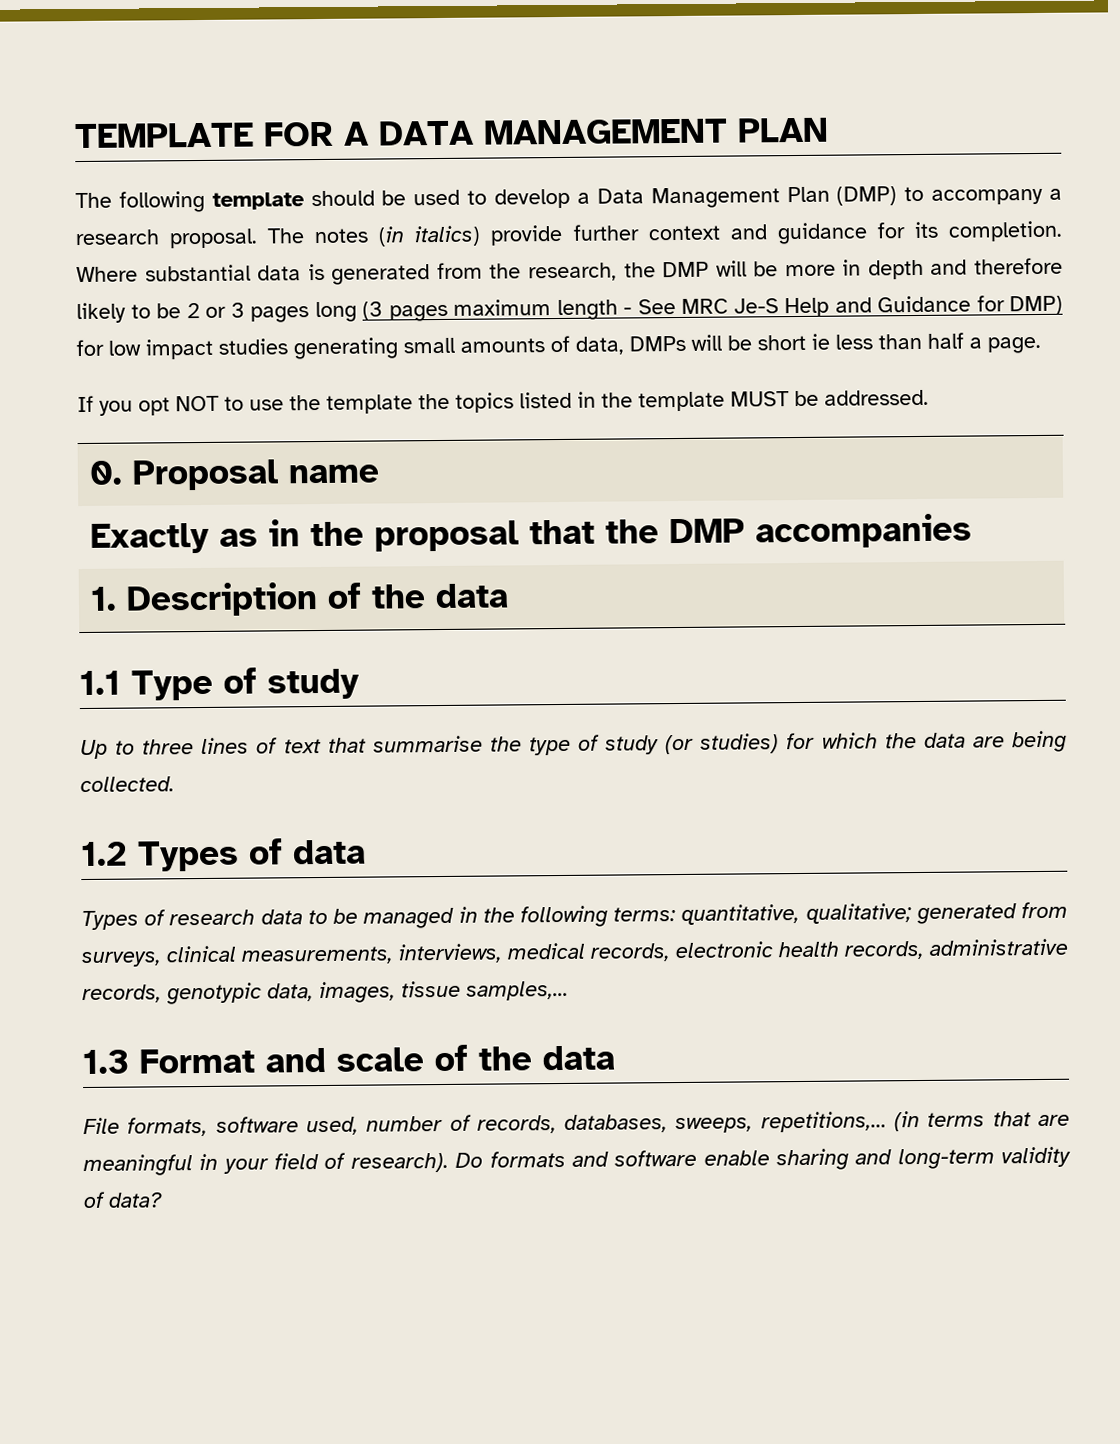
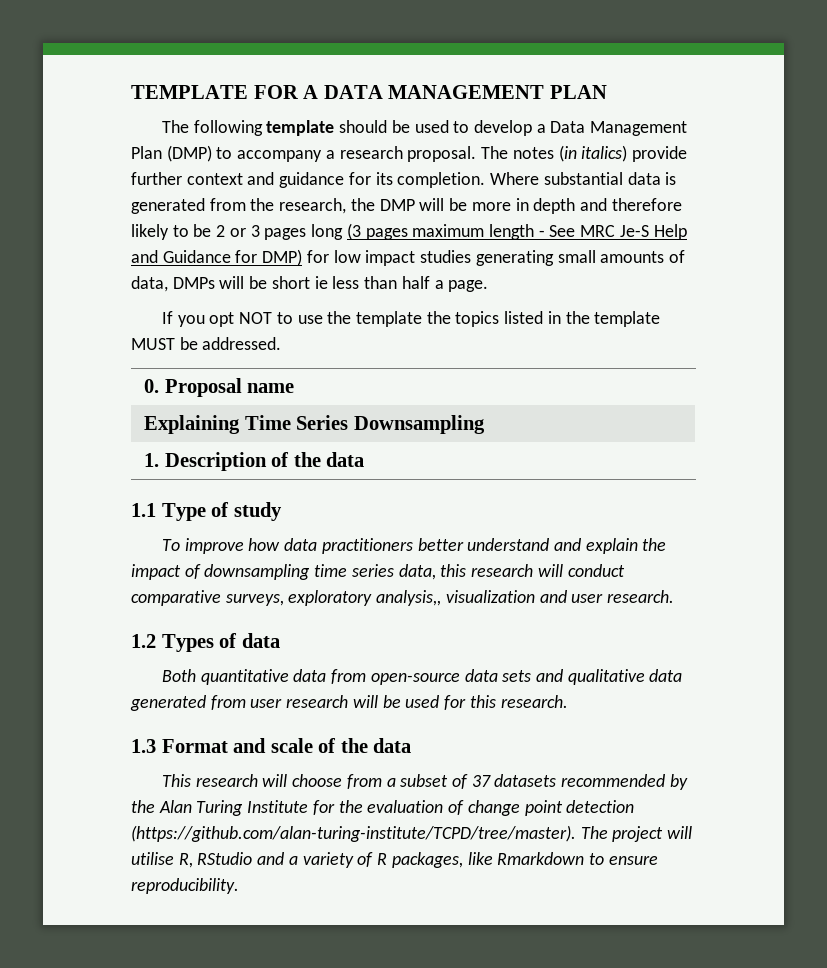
[89,513,972,554] Exactly as in the proposal that the DMP accompanies -> [144,415,485,434] Explaining Time Series Downsampling
[80,730,1067,760] [80,776,175,793] [80,838,366,872] [81,901,1068,931] [81,938,1068,968] [82,980,569,1005] Up to three lines of text that summarise the type of study (or studies) for which the data are being collected. // 1.2 Types of data // Types of research data to be managed in the following terms: quantitative, qualitative; generated from surveys, clinical measurements, interviews, medical records, electronic health records, administrative records, genotypic data, images, tissue samples,... -> [161,538,667,554] [131,564,625,580] [131,590,675,606] [131,633,280,652] [161,669,683,685] [130,695,568,711] To improve how data practitioners better understand and explain the impact of downsampling time series data, this research will conduct comparative surveys, exploratory analysis,, visualization and user research. // 1.2 Types of data // Both quantitative data from open-source data sets and qualitative data generated from user research will be used for this research.
[83,1110,1070,1137] [83,1146,1071,1177] [83,1191,163,1209] File formats, software used, number of records, databases, sweeps, repetitions,… (in terms that are meaningful in your field of research). Do formats and software enable sharing and long-term validity of data? -> [161,774,688,790] [131,800,635,816] [131,825,693,842] [131,852,658,868] [131,878,239,894] This research will choose from a subset of 37 datasets recommended by the Alan Turing Institute for the evaluation of change point detection (https://github.com/alan-turing-institute/TCPD/tree/master). The project will utilise R, RStudio and a variety of R packages, like Rmarkdown to ensure reproducibility.

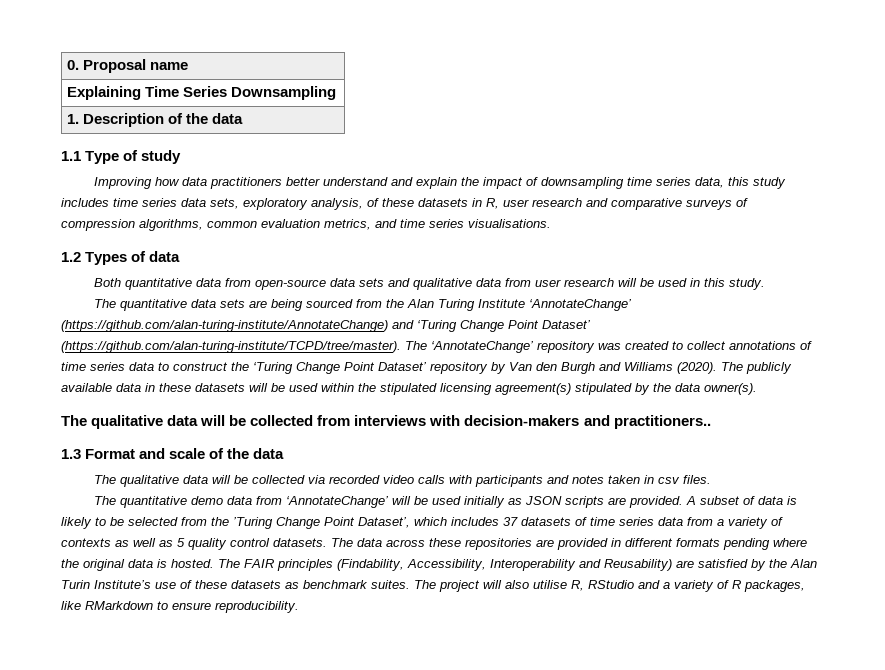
[131,85,607,99] [161,120,688,136] [131,145,687,162] [131,172,677,188] [131,198,682,214] [131,223,687,240] [131,249,685,266] [131,276,489,292] [161,311,661,327] [131,337,282,350] TEMPLATE FOR A DATA MANAGEMENT PLAN // The following template should be used to develop a Data Management Plan (DMP) to accompany a research proposal. The notes (in italics) provide further context and guidance for its completion. Where substantial data is generated from the research, the DMP will be more in depth and therefore likely to be 2 or 3 pages long (3 pages maximum length - See MRC Je-S Help and Guidance for DMP) for low impact studies generating small amounts of data, DMPs will be short ie less than half a page. // If you opt NOT to use the template the topics listed in the template MUST be addressed. // -> (66, 65) none
[161,538,244,554] To improve -> [93,177,152,189] Improving
[471,564,625,577] [131,590,675,606] research will conduct comparative surveys, exploratory analysis,, visualization and user research. -> [752,177,786,189] [61,198,748,210] [61,219,551,231] study includes time series data sets, exploratory analysis, of these datasets in R, user research and comparative surveys of compression algorithms, common evaluation metrics, and time series visualisations.
[130,695,206,711] generated -> (501, 282) none
[444,695,568,710] for this research. -> [689,278,765,290] [93,299,632,311] [61,320,591,332] [61,341,812,353] [61,362,792,374] [61,383,757,395] [61,415,711,429] in this study. // The quantitative data sets are being sourced from the Alan Turing Institute ‘AnnotateChange’ (https://github.com/alan-turing-institute/AnnotateChange) and ‘Turing Change Point Dataset’ (https://github.com/alan-turing-institute/TCPD/tree/master). The ‘AnnotateChange’ repository was created to collect annotations of time series data to construct the ‘Turing Change Point Dataset’ repository by Van den Burgh and Williams (2020). The publicly available data in these datasets will be used within the stipulated licensing agreement(s) stipulated by the data owner(s). // The qualitative data will be collected from interviews with decision-makers and practitioners..
[161,774,688,790] [131,800,635,816] [131,825,576,842] This research will choose from a subset of 37 datasets recommended by the Alan Turing Institute for the evaluation of change point detection (https://github.com/alan-turing-institute/TCPD/tree/master). -> [93,475,711,487] [93,496,797,508] [61,517,783,529] [61,538,807,550] [61,559,817,571] [61,580,410,589] The qualitative data will be collected via recorded video calls with participants and notes taken in csv files. // The quantitative demo data from ‘AnnotateChange’ will be used initially as JSON scripts are provided. A subset of data is likely to be selected from the ’Turing Change Point Dataset’, which includes 37 datasets of time series data from a variety of contexts as well as 5 quality control datasets. The data across these repositories are provided in different formats pending where the original data is hosted. The FAIR principles (Findability, Accessibility, Interoperability and Reusability) are satisfied by the Alan Turin Institute’s use of these datasets as benchmark suites.
(693, 832) none -> [505,580,529,589] also
[497,852,585,865] Rmarkdown -> [85,601,153,610] RMarkdown

